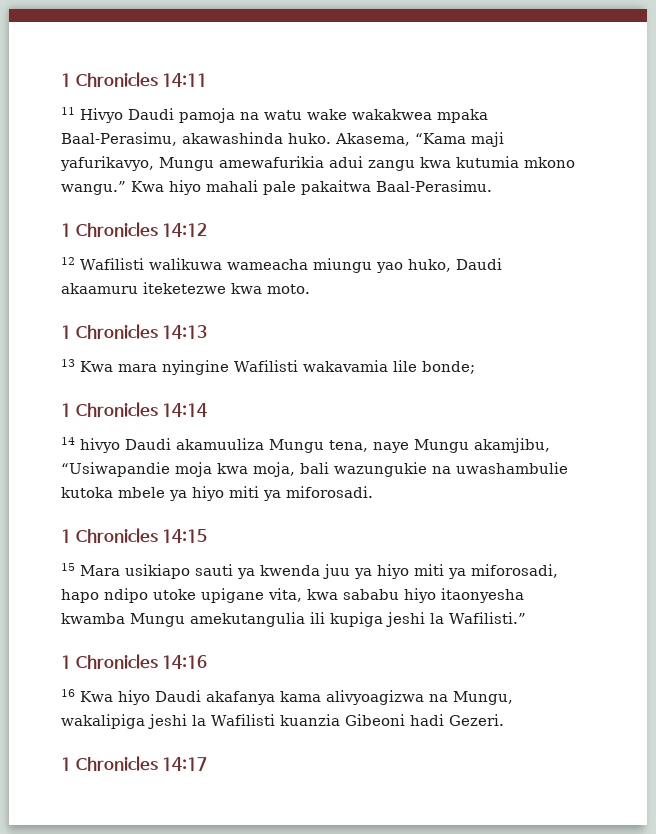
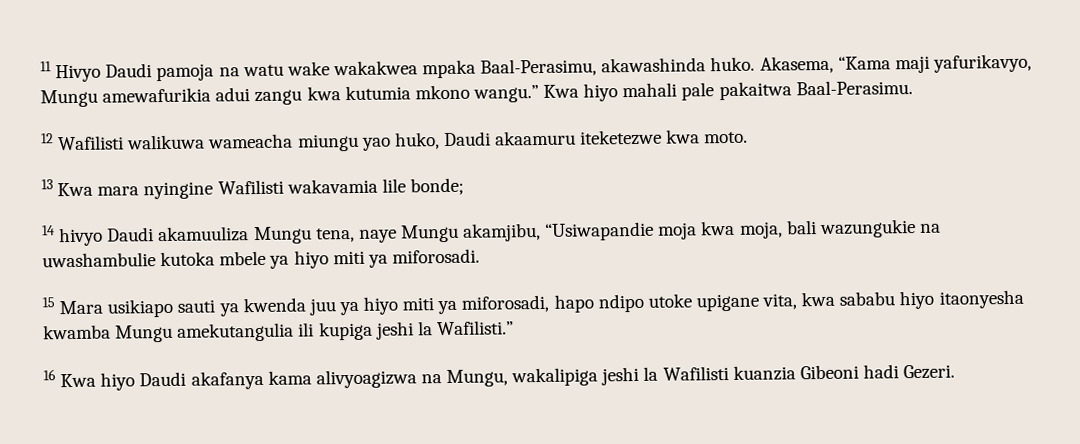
[61,72,208,87] 1 Chronicles 14:11 // -> (40, 66) none
[61,222,208,237] // 1 Chronicles 14:12 -> (913, 88) none
[61,324,208,339] // 1 Chronicles 14:13 -> (749, 137) none
[61,402,208,417] // 1 Chronicles 14:14 -> (464, 186) none
[61,528,208,543] // 1 Chronicles 14:15 -> (480, 256) none
[61,654,208,669] // 1 Chronicles 14:16 -> (514, 328) none
[61,756,208,771] // 1 Chronicles 14:17 -> (956, 372) none

